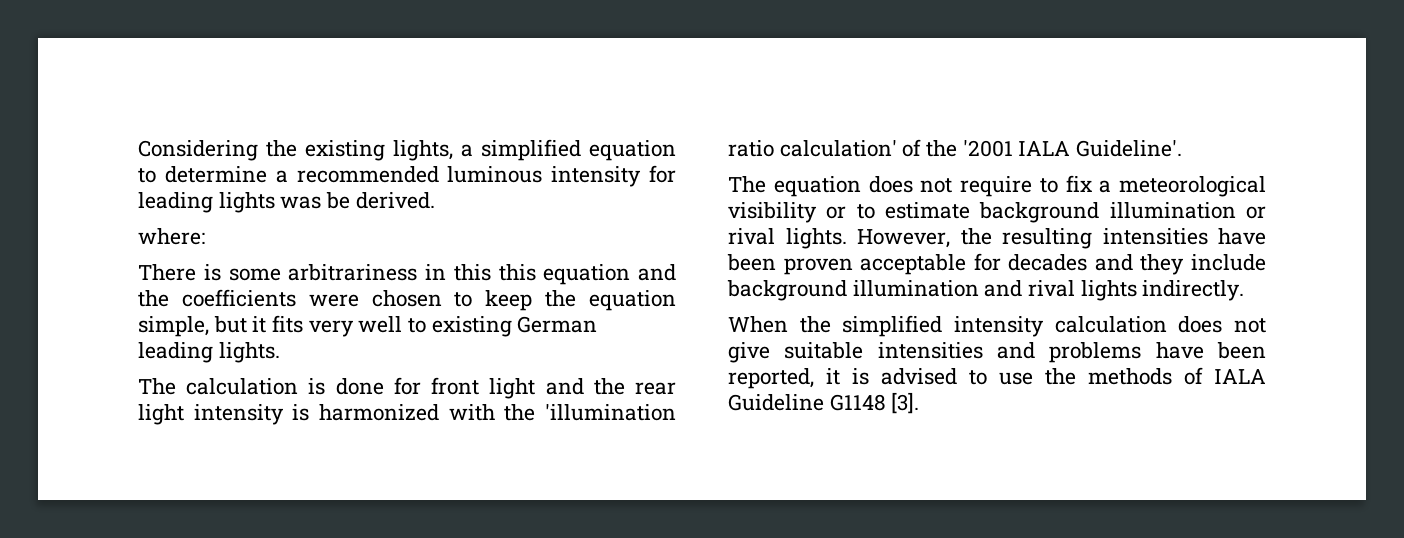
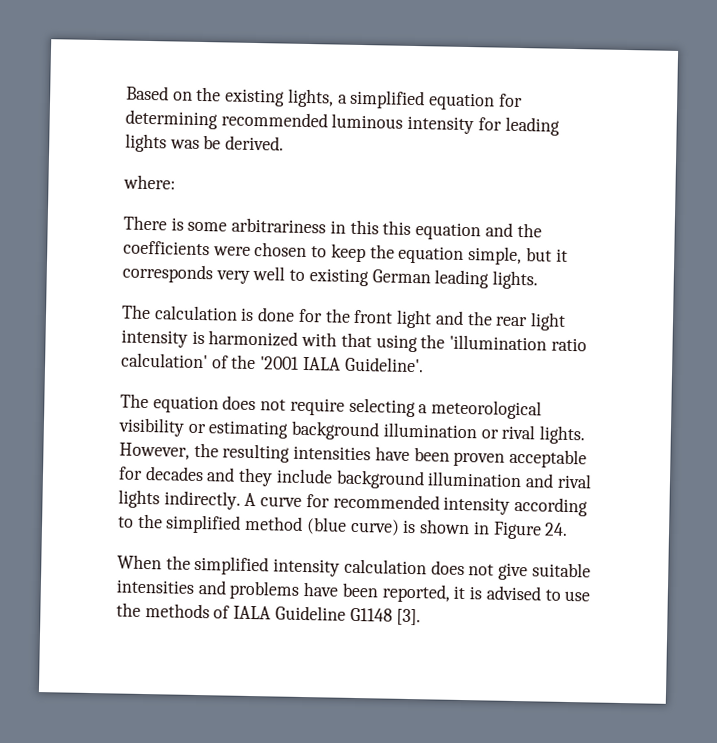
[138,140,258,161] Considering -> [126,85,193,101] Based on
[138,166,288,183] to determine a -> [498,93,523,108] [125,109,218,130] for determining
[272,315,304,333] fits -> [122,263,213,284] corresponds
(421, 386) none -> [324,308,351,323] the
(495, 412) none -> [340,332,418,353] that using
[1039,175,1092,193] to fix -> [348,397,416,418] selecting
[856,202,970,219] to estimate -> [208,420,290,439] estimating
(1245, 290) none -> [244,492,589,517] [118,513,569,540] A curve for recommended intensity according to the simplified method (blue curve) is shown in Figure 24.

